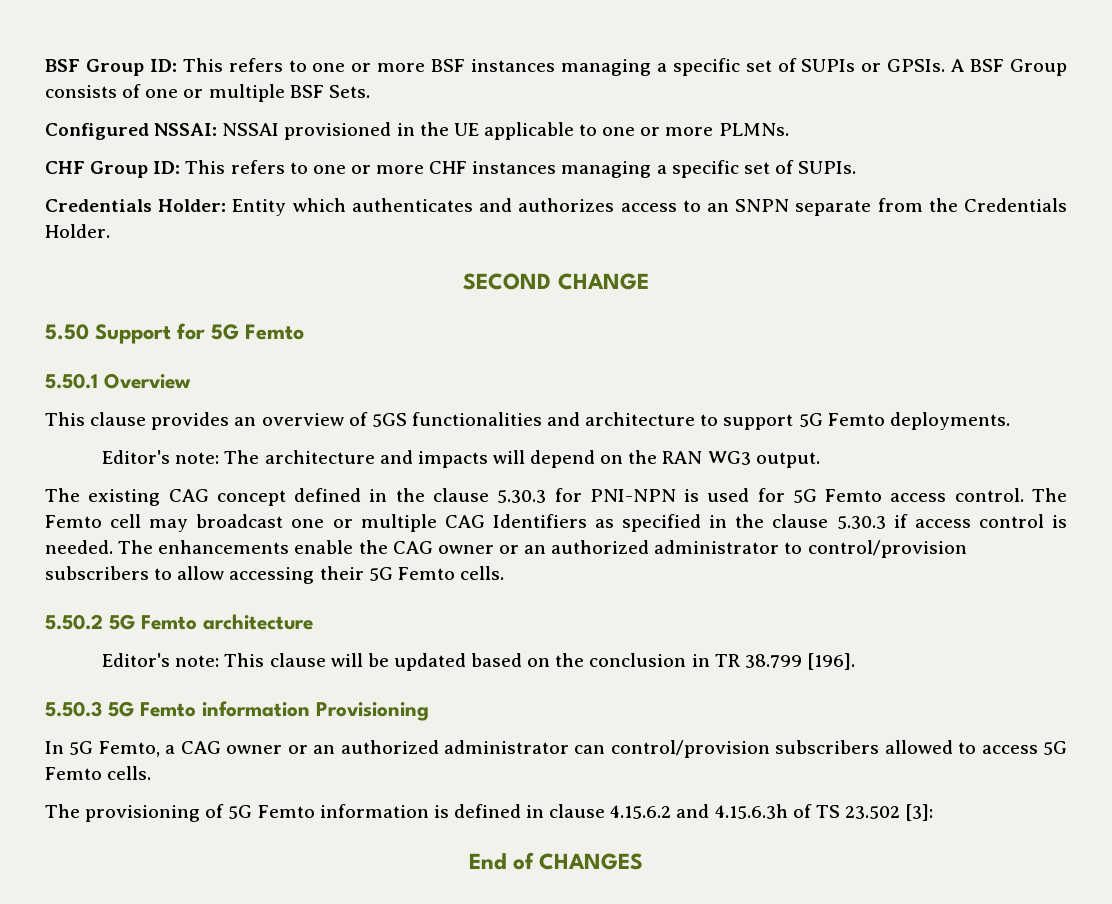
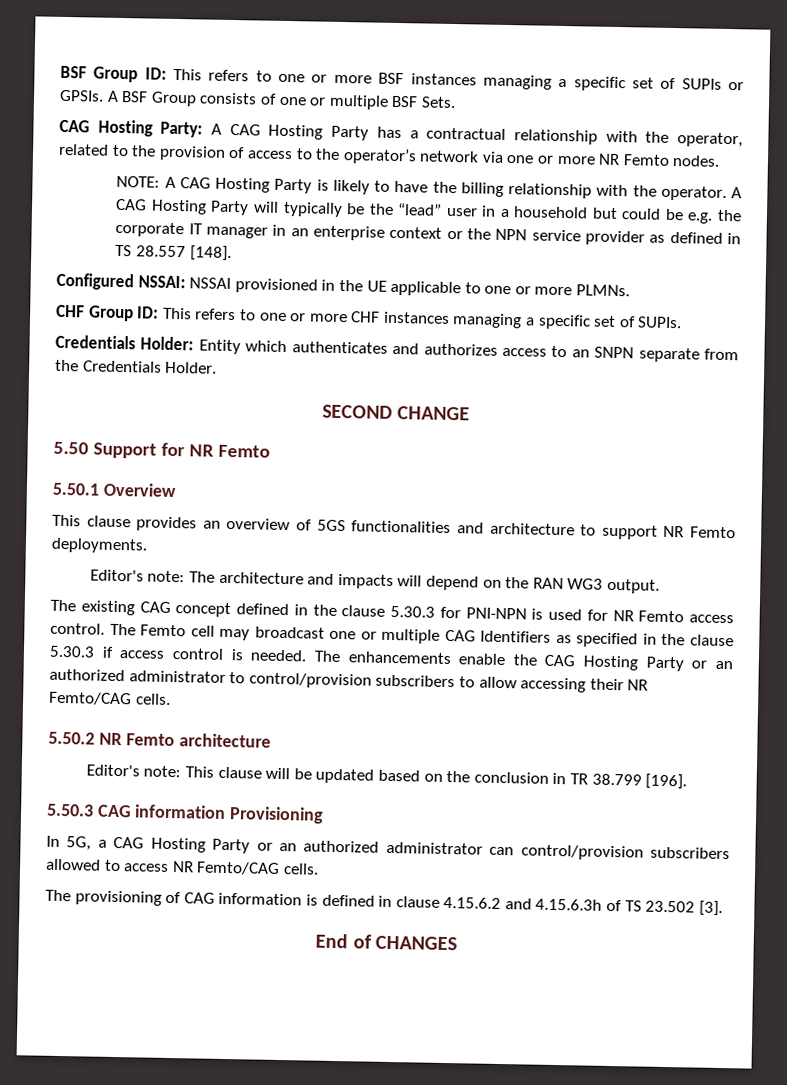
(370, 91) none -> [59,119,743,148] [58,143,721,167] [116,175,742,201] [115,198,743,224] [115,221,742,246] [115,244,232,262] // CAG Hosting Party: A CAG Hosting Party has a contractual relationship with the operator, related to the provision of access to the operator’s network via one or more NR Femto nodes. // NOTE: A CAG Hosting Party is likely to have the billing relationship with the operator. A CAG Hosting Party will typically be the “lead” user in a household but could be e.g. the corporate IT manager in an enterprise context or the NPN service provider as defined in TS 28.557 [148].
[211,324,239,340] 5G -> [188,444,214,457] NR
[798,413,823,427] 5G -> [663,525,685,538] NR
[792,489,817,503] 5G -> [612,609,634,622] NR
[437,545,494,554] owner -> [583,655,684,672] Hosting Party
[368,567,455,581] 5G Femto -> [627,679,649,691] [49,691,132,706] NR Femto/CAG
[109,614,135,630] 5G -> [98,732,122,746] NR
[108,701,196,717] 5G Femto -> [96,804,131,818] CAG
[69,741,283,757] 5G Femto, a CAG owner -> [66,836,251,854] 5G, a CAG Hosting Party
[1043,741,1067,755] [45,767,102,780] 5G Femto -> [171,861,281,875] NR Femto/CAG
[228,805,315,819] 5G Femto -> [183,892,215,904] CAG
[905,804,934,821] [3]: -> [698,900,723,917] [3].

